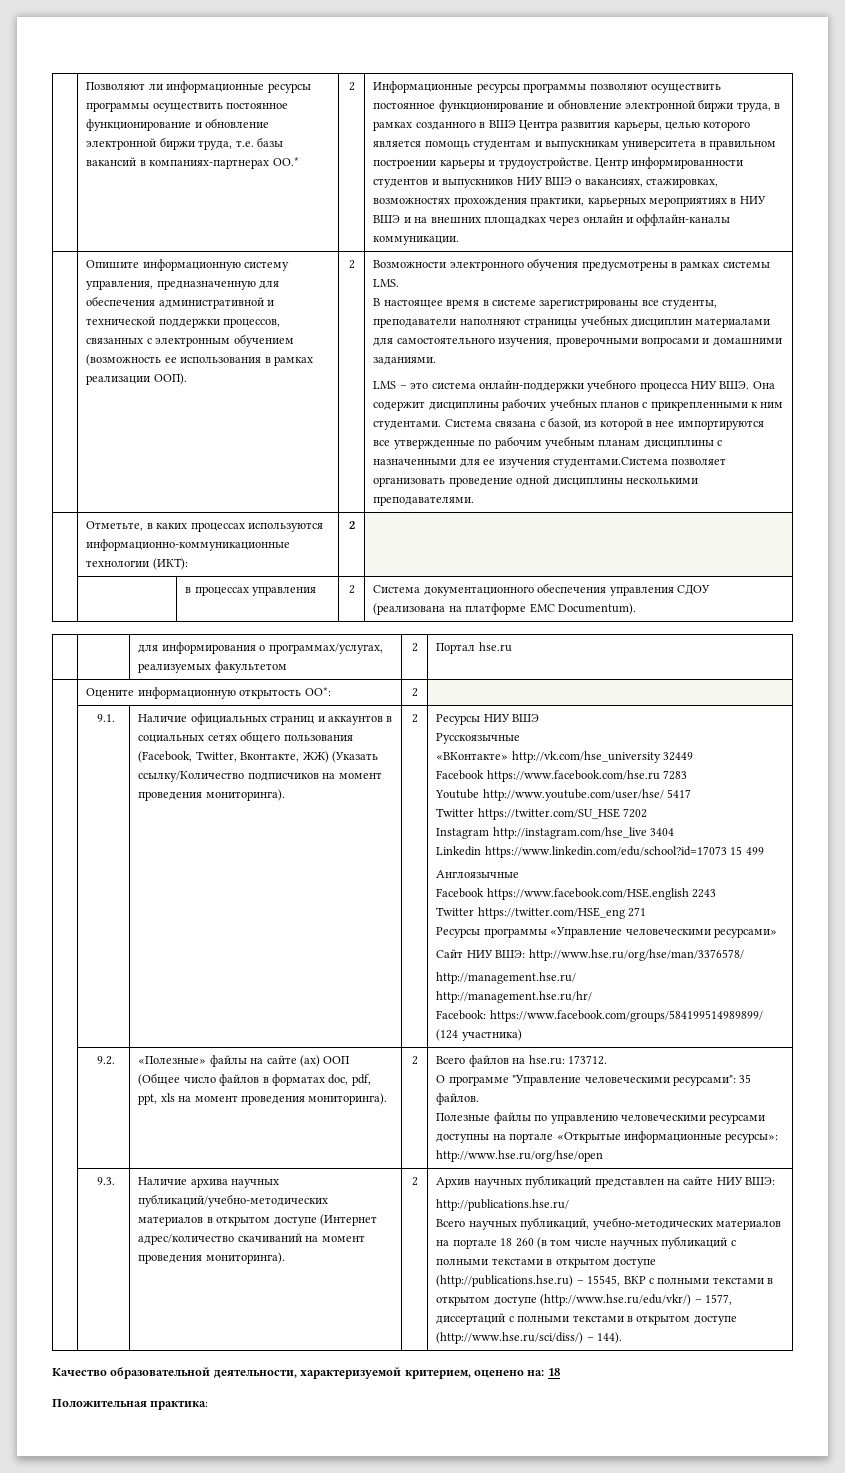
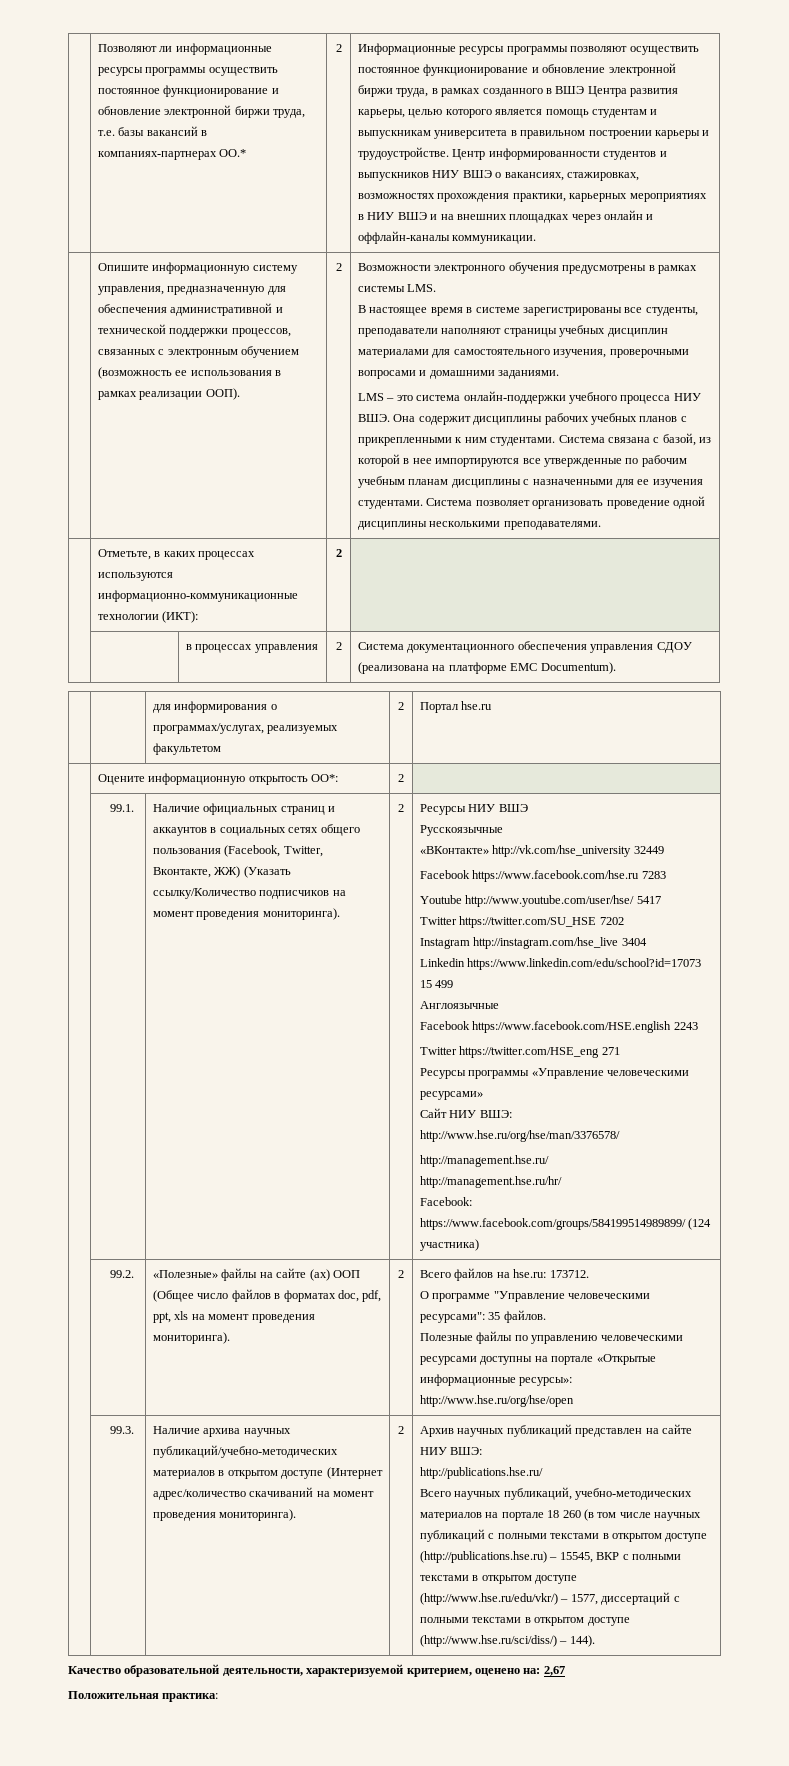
[552,457,668,468] студентами.Система -> [358,498,473,509] студентами. Система
[96,714,115,722] 9.1. -> [110,804,135,812] 99.1.
[96,1056,115,1065] 9.2. -> [110,1270,135,1278] 99.2.
[96,1177,115,1185] 9.3. -> [110,1426,135,1434] 99.3.
[547,1368,560,1376] 18 -> [543,1666,565,1676] 2,67

